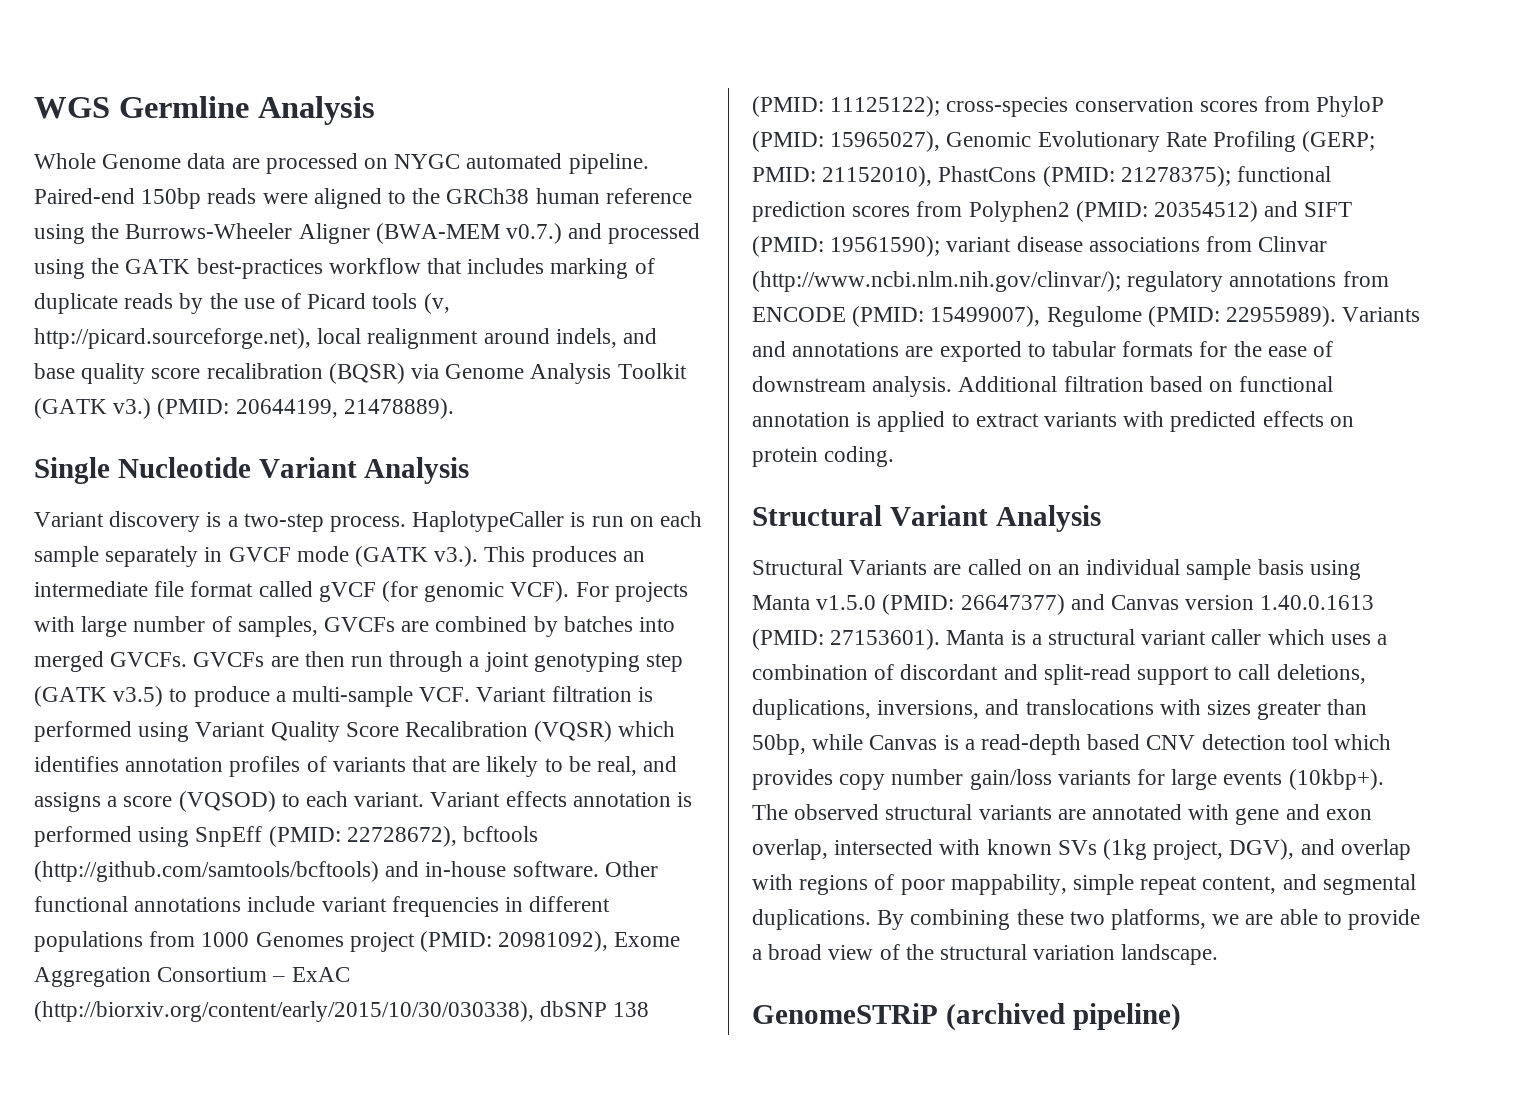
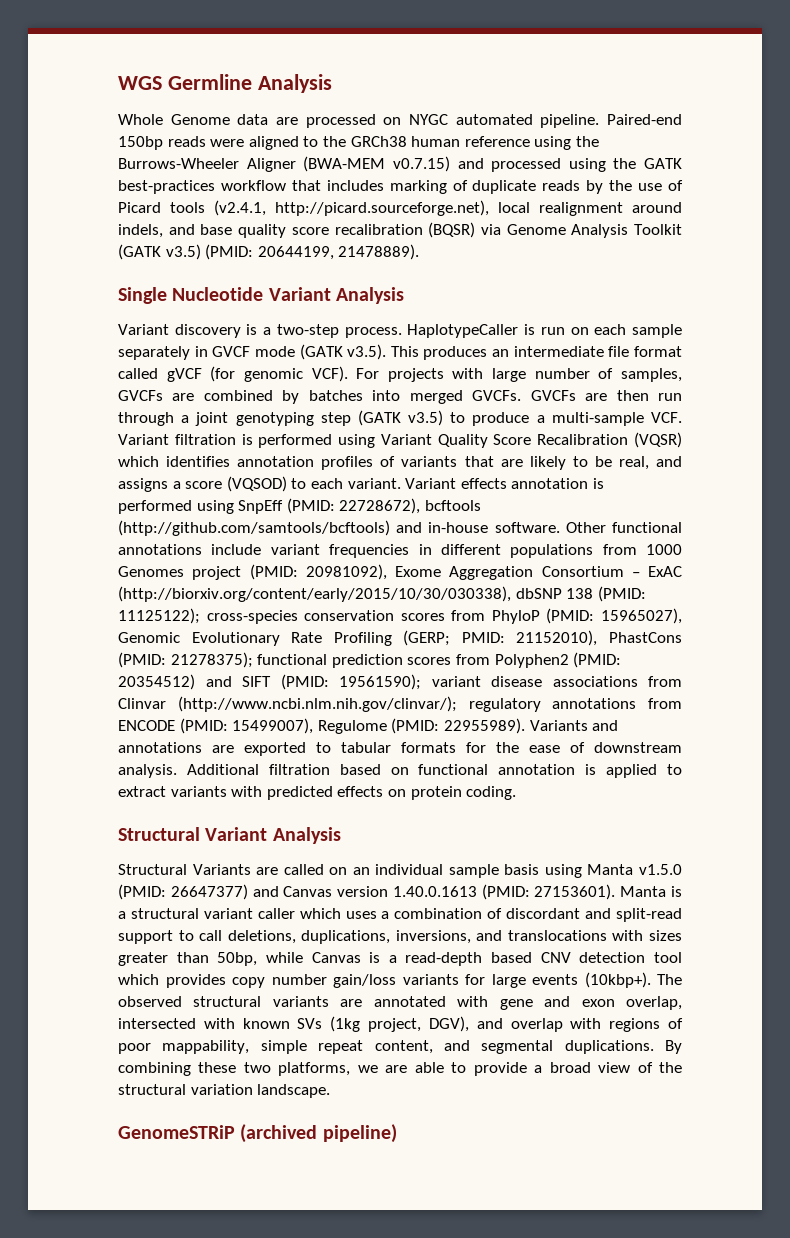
[506,223,563,244] v0.7.) -> [392,156,450,172] v0.7.15)
[423,293,450,314] (v, -> [214,200,266,216] (v2.4.1,
[113,398,152,419] v3.) -> [165,244,201,260] v3.5)
[434,546,479,567] v3.). -> [347,344,387,360] v3.5).

